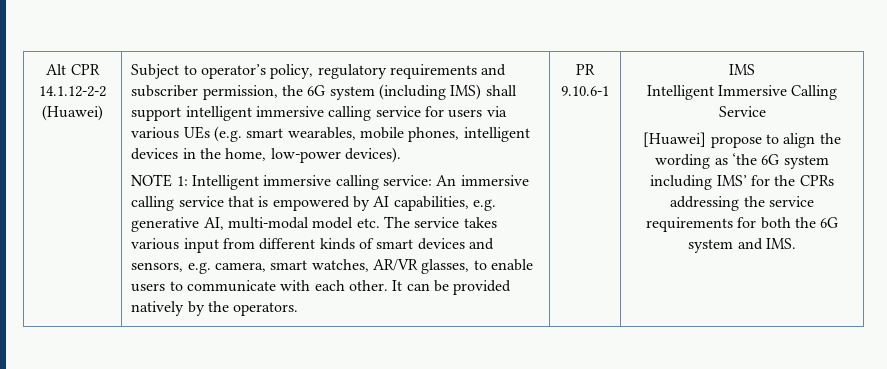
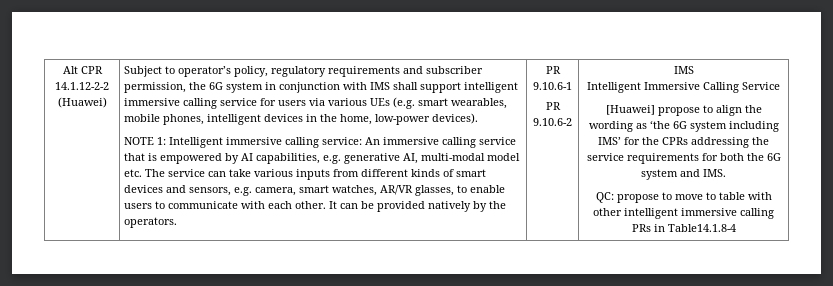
[378,84,482,100] (including IMS) -> [264,82,390,93] in conjunction with IMS
[463,217,497,228] [131,238,219,253] takes various input -> [207,169,330,180] can take various inputs
(609, 91) none -> [545,102,561,110] [533,118,572,126] // PR 9.10.6-2
(796, 243) none -> [595,192,772,203] [593,208,774,219] [631,224,736,232] // QC: propose to move to table with other intelligent immersive calling PRs in Table14.1.8-4

